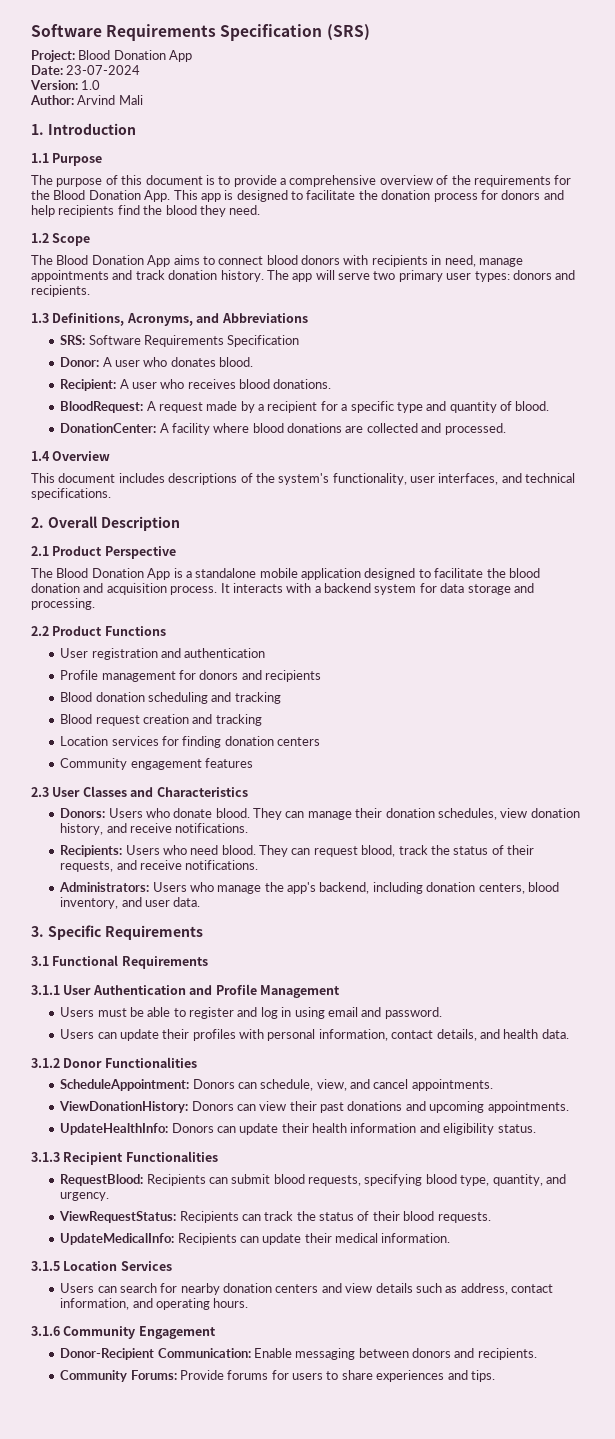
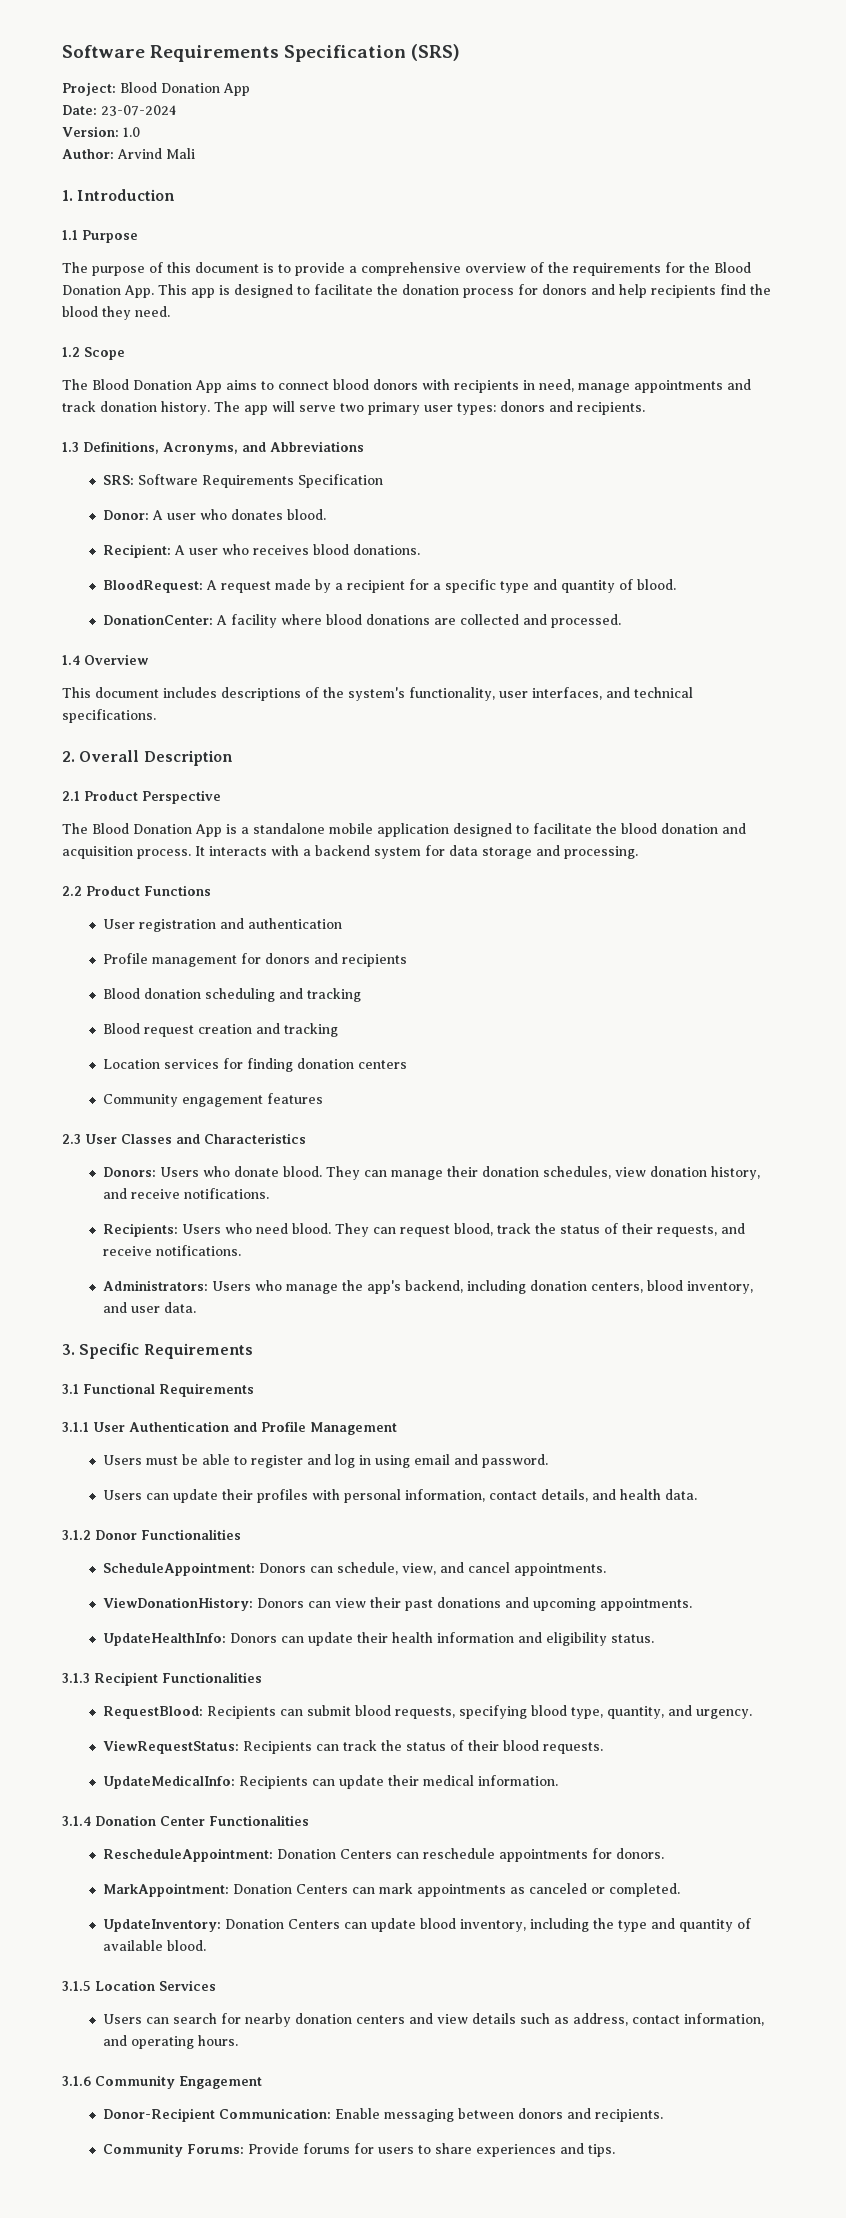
(451, 1238) none -> [62,1815,309,1826] [102,1848,664,1862] [102,1883,680,1897] [102,1918,751,1932] [102,1940,206,1951] // 3.1.4 Donation Center Functionalities // RescheduleAppointment: Donation Centers can reschedule appointments for donors. // MarkAppointment: Donation Centers can mark appointments as canceled or completed. // UpdateInventory: Donation Centers can update blood inventory, including the type and quantity of available blood.

